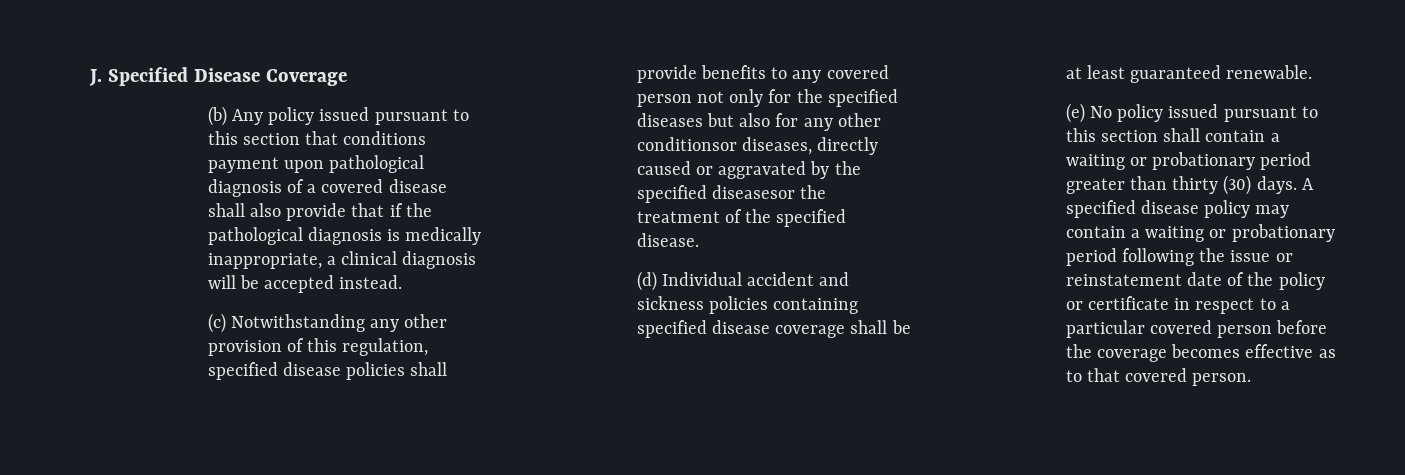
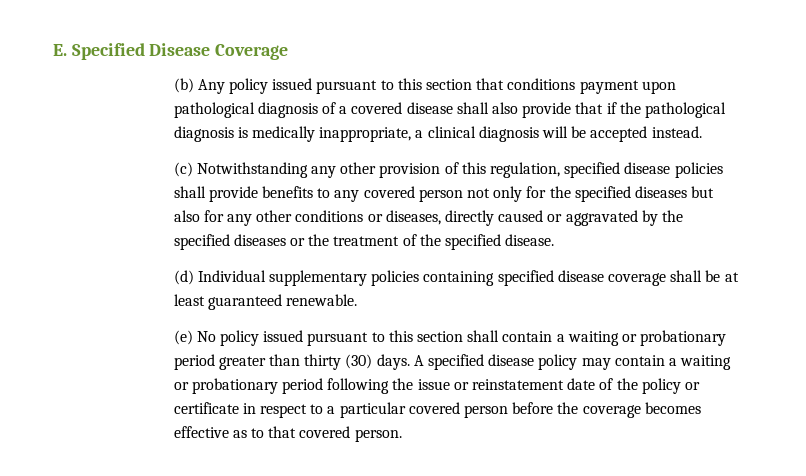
[89,69,102,86] J. -> [53,44,67,56] E.
[636,137,737,151] conditionsor -> [295,210,383,222] conditions or
[711,185,795,199] diseasesor -> [233,234,306,246] diseases or
[747,272,850,286] [636,296,704,310] accident and sickness -> [269,270,368,286] supplementary

